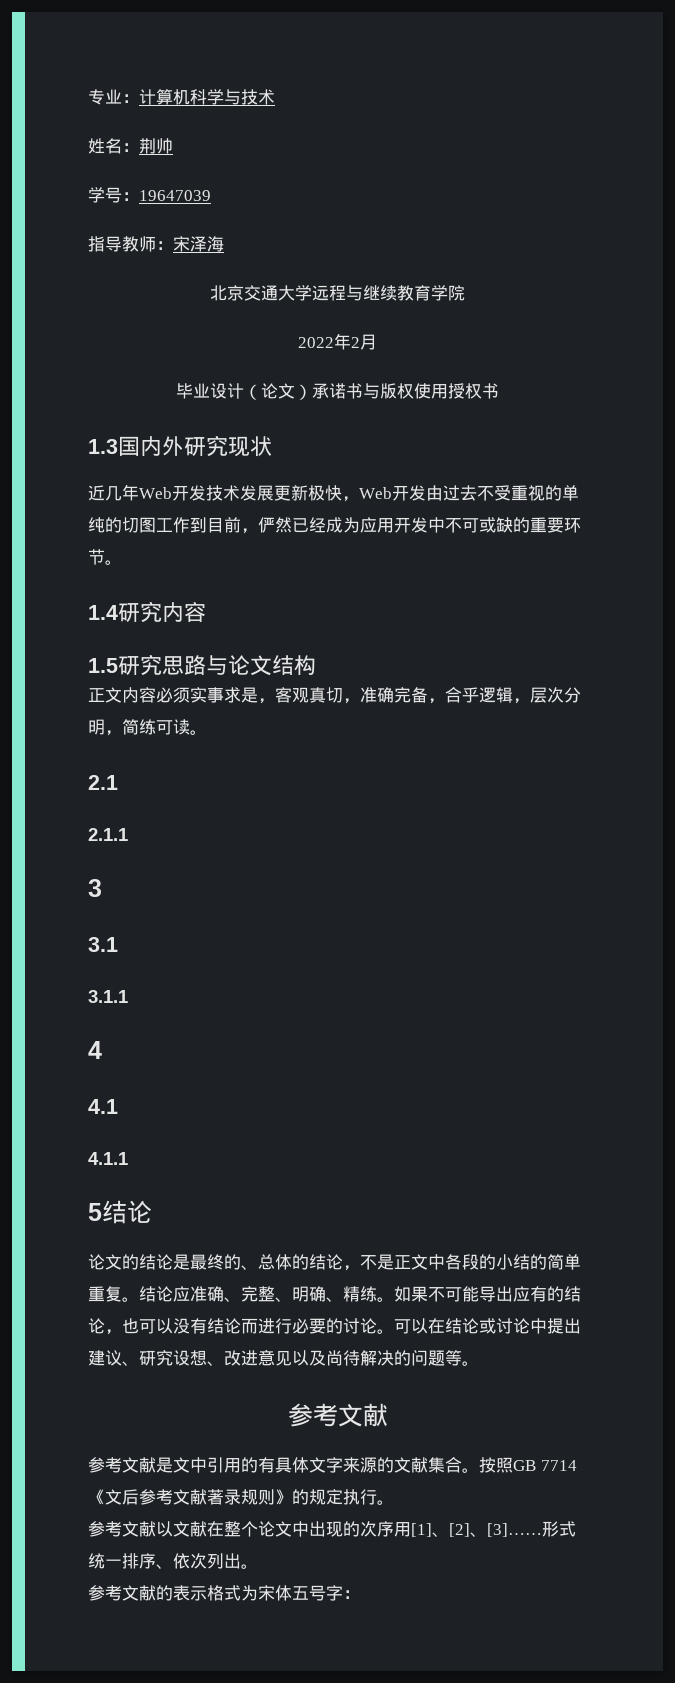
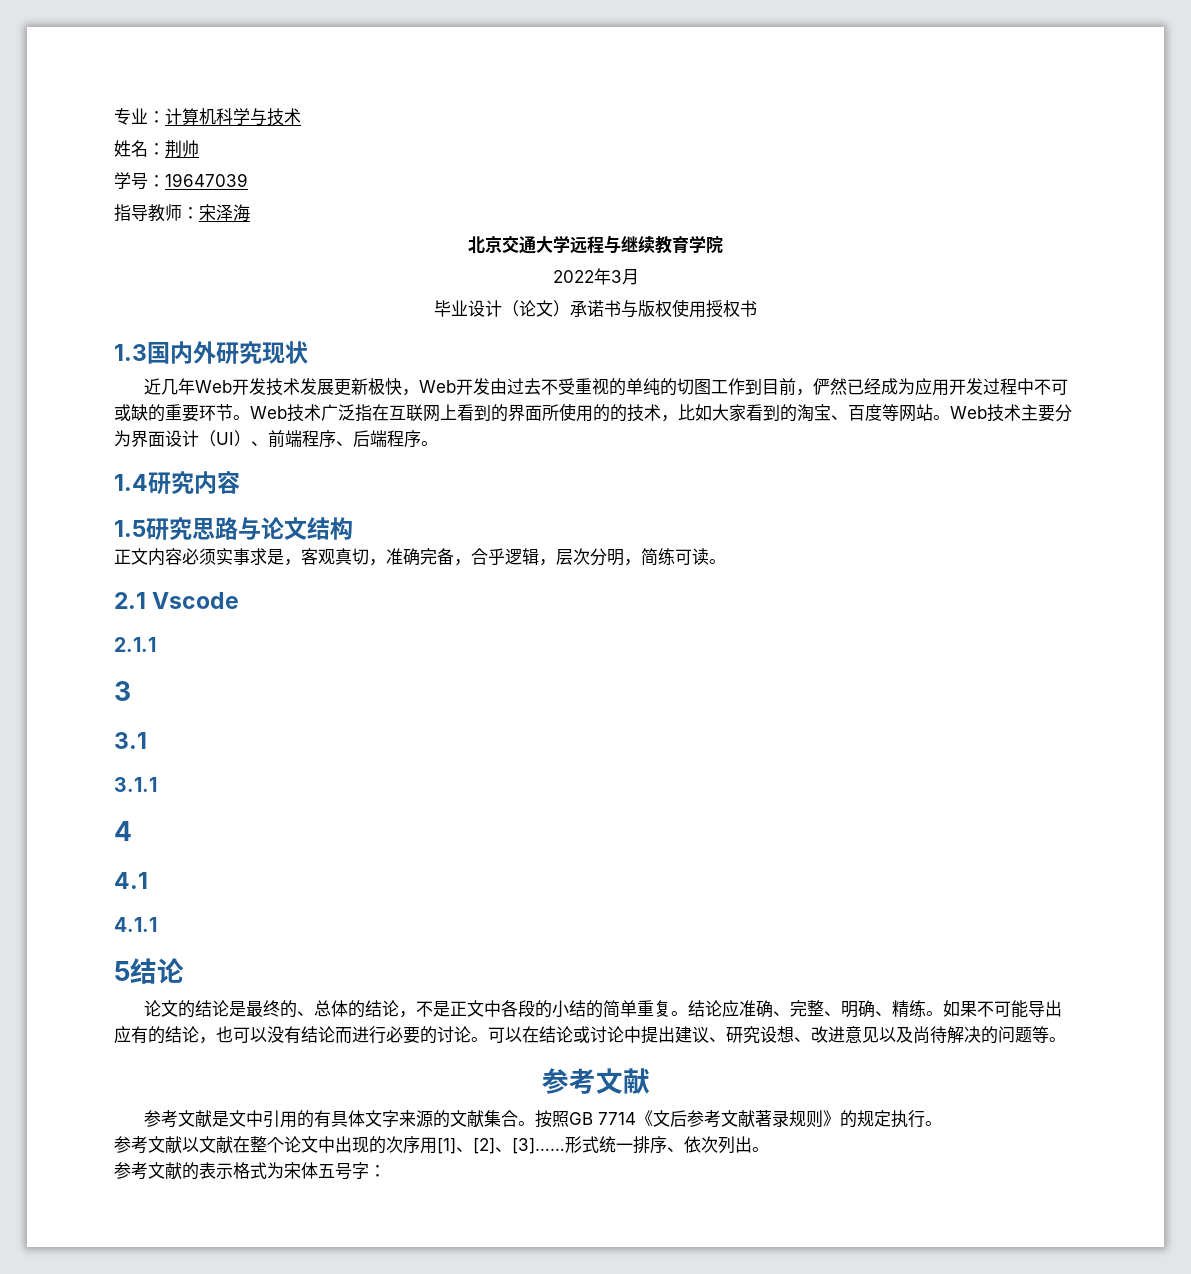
[351,337,360,348] 2 -> [610,270,622,283] 3
(428, 525) none -> [983,378,1018,395] 过程
(122, 562) none -> [250,403,1072,422] [114,430,438,448] Web技术广泛指在互联网上看到的界面所使用的的技术，比如大家看到的淘宝、百度等网站。Web技术主要分为界面设计（UI）、前端程序、后端程序。
(118, 782) none -> [152,592,240,609] Vscode

